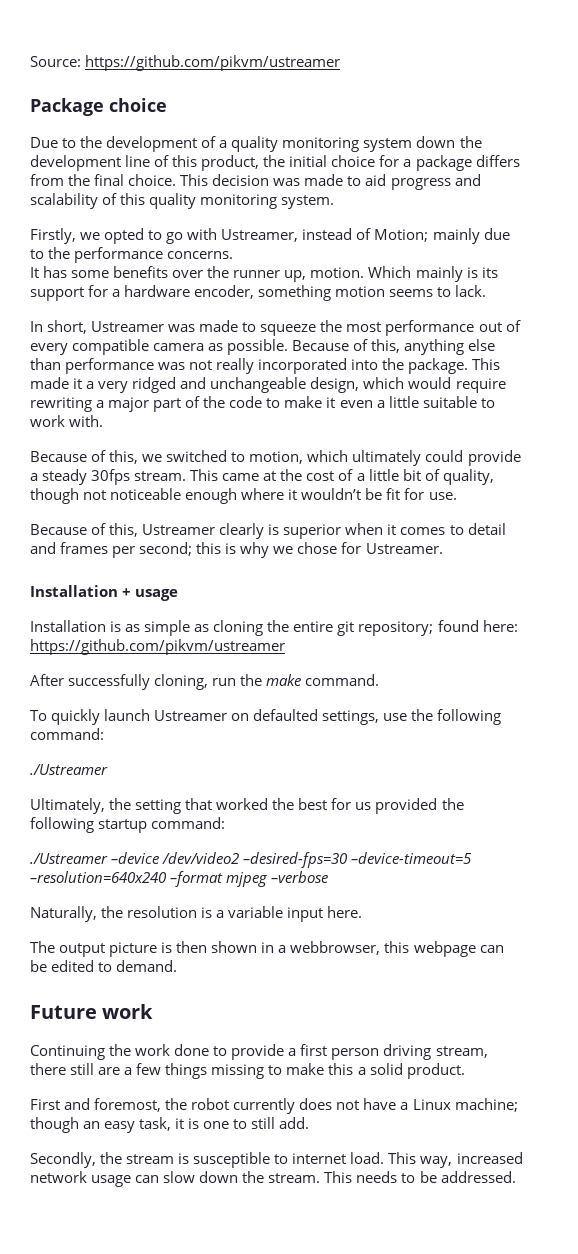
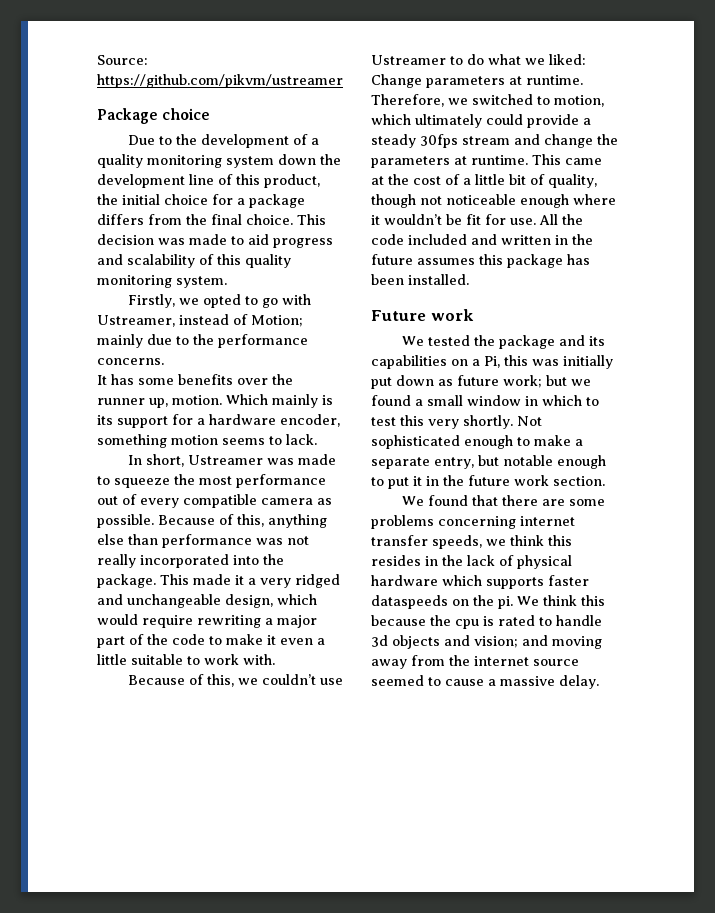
(163, 458) none -> [262,674,344,685] [371,54,586,65] [371,74,583,88] [371,94,468,107] couldn’t use Ustreamer to do what we liked: Change parameters at runtime. Therefore, we
[134,471,187,481] stream. -> [462,134,618,148] [371,155,528,168] stream and change the parameters at runtime.
[30,523,506,539] [30,542,443,558] [30,585,179,601] [30,620,518,636] [30,639,285,655] [30,674,380,690] [30,709,502,725] [30,728,104,740] [30,764,108,775] [30,798,464,814] [30,817,226,833] [30,852,473,868] [30,871,329,887] [30,906,363,922] [30,941,504,957] [30,960,178,972] [30,1004,154,1019] [30,1044,488,1060] [30,1063,465,1079] [30,1098,518,1114] [30,1117,310,1133] [30,1152,523,1168] [30,1171,516,1187] // Because of this, Ustreamer clearly is superior when it comes to detail and frames per second; this is why we chose for Ustreamer. // Installation + usage // Installation is as simple as cloning the entire git repository; found here: https://github.com/pikvm/ustreamer // After successfully cloning, run the make command. // To quickly launch Ustreamer on defaulted settings, use the following command: // ./Ustreamer // Ultimately, the setting that worked the best for us provided the following startup command: // ./Ustreamer –device /dev/video2 –desired-fps=30 –device-timeout=5 –resolution=640x240 –format mjpeg –verbose // Naturally, the resolution is a variable input here. // The output picture is then shown in a webbrowser, this webpage can be edited to demand. // Future work // Continuing the work done to provide a first person driving stream, there still are a few things missing to make this a solid product. // First and foremost, the robot currently does not have a Linux machine; though an easy task, it is one to still add. // Secondly, the stream is susceptible to internet load. This way, increased network usage can slow down the stream. This needs to be addressed. -> [539,214,583,225] [371,234,593,245] [371,254,590,268] [371,274,469,285] [371,309,474,321] [402,335,606,349] [371,355,613,369] [371,375,591,389] [371,395,599,406] [371,415,542,429] [371,435,583,449] [371,455,606,469] [371,475,605,489] [402,495,606,506] [371,515,575,529] [371,535,572,549] [371,555,572,569] [371,575,589,589] [371,595,605,609] [371,615,602,629] [371,635,602,649] [371,655,579,669] [371,675,599,689] All the code included and written in the future assumes this package has been installed. // Future work // We tested the package and its capabilities on a Pi, this was initially put down as future work; but we found a small window in which to test this very shortly. Not sophisticated enough to make a separate entry, but notable enough to put it in the future work section. // We found that there are some problems concerning internet transfer speeds, we think this resides in the lack of physical hardware which supports faster dataspeeds on the pi. We think this because the cpu is rated to handle 3d objects and vision; and moving away from the internet source seemed to cause a massive delay.

